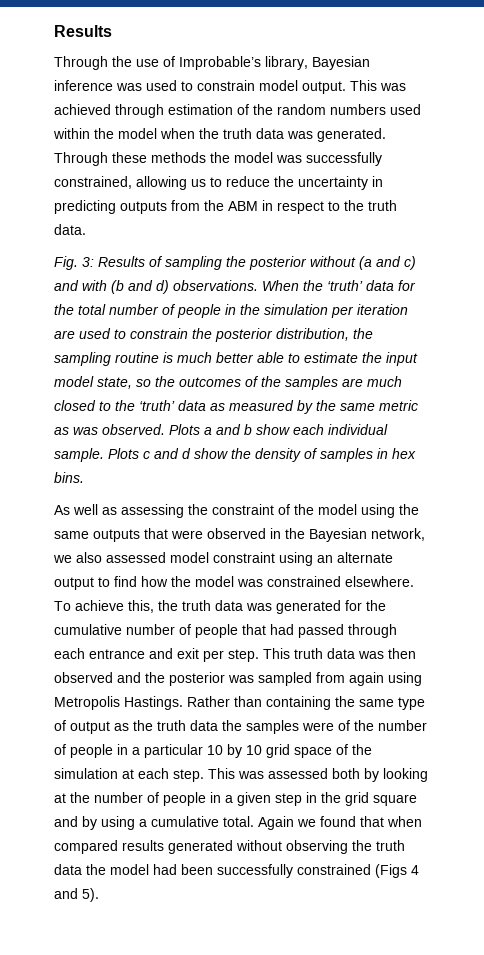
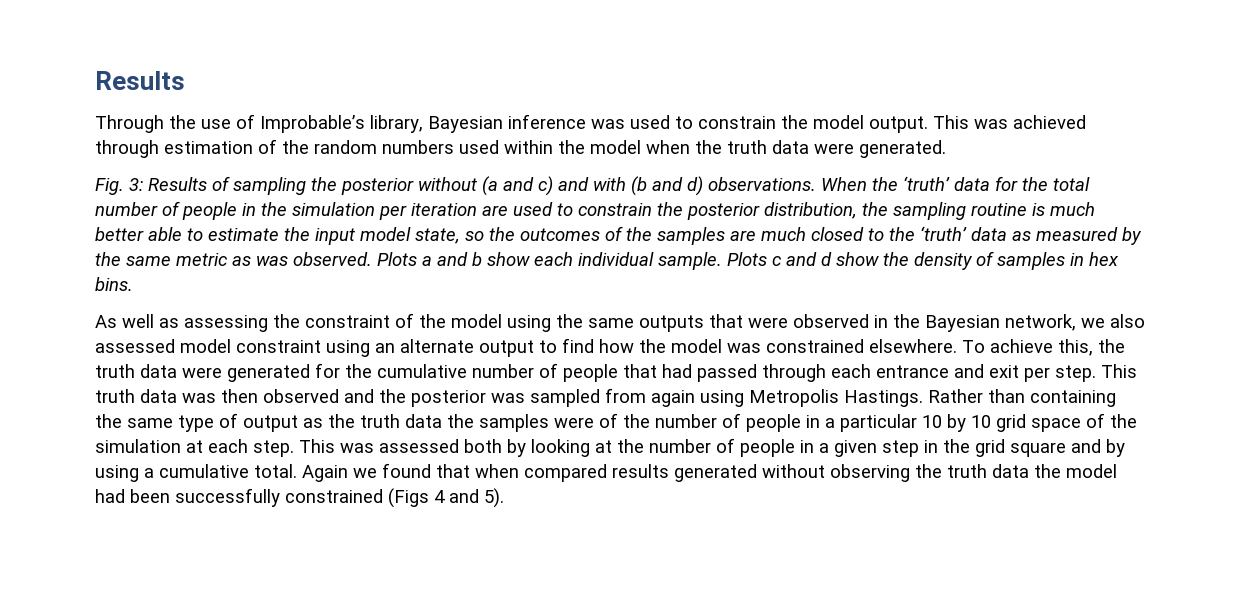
(255, 85) none -> [781,115,808,129] the
[287,131,313,139] was -> [814,143,854,154] were
[54,152,382,166] [54,176,383,190] [54,200,397,214] [54,224,86,235] Through these methods the model was successfully constrained, allowing us to reduce the uncertainty in predicting outputs from the ABM in respect to the truth data. -> (946, 149) none
[246,603,272,611] was -> [182,367,222,378] were

